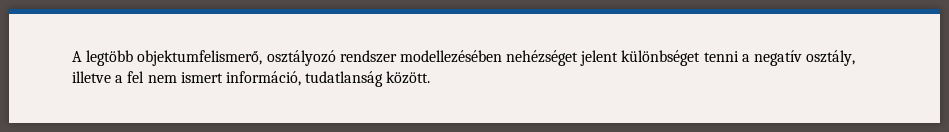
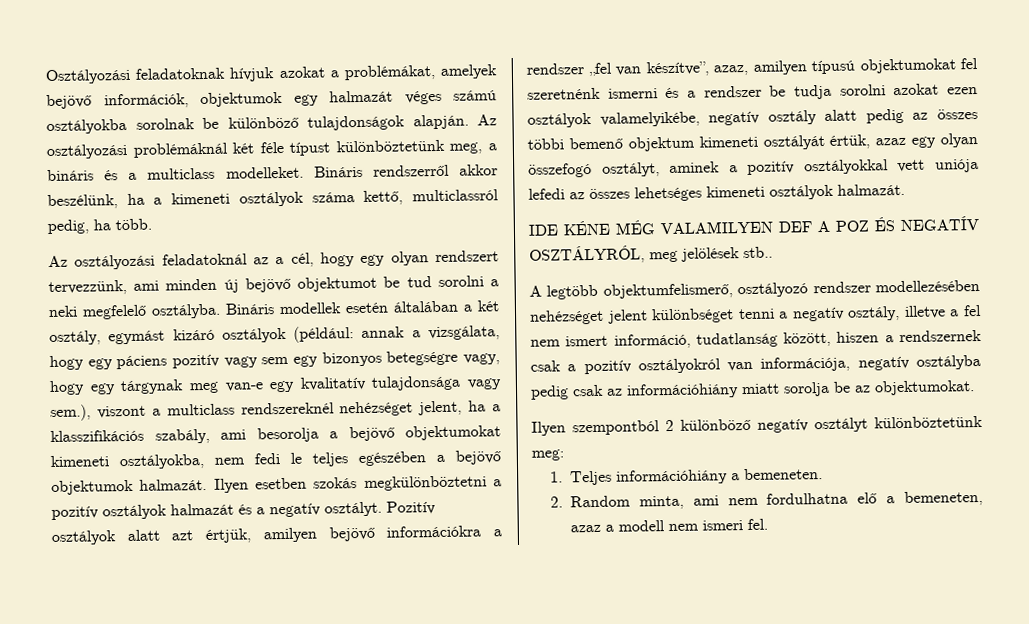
(72, 56) none -> [45,64,498,85] [46,90,497,110] [46,114,497,135] [46,139,497,160] [47,164,499,182] [47,189,500,210] [47,218,152,235] [48,250,499,270] [48,275,500,296] [48,300,499,320] [49,325,500,346] [49,350,501,371] [49,375,501,396] [50,400,501,422] [50,425,501,444] [50,450,501,470] [51,475,502,495] [51,501,436,520] [51,525,503,545] [526,57,978,78] [527,83,978,100] [527,108,978,128] [527,133,978,152] [528,159,979,178] [528,183,905,202] [528,215,979,236] [529,245,773,264] Osztályozási feladatoknak hívjuk azokat a problémákat, amelyek bejövő információk, objektumok egy halmazát véges számú osztályokba sorolnak be különböző tulajdonságok alapján. Az osztályozási problémáknál két féle típust különböztetünk meg, a bináris és a multiclass modelleket. Bináris rendszerről akkor beszélünk, ha a kimeneti osztályok száma kettő, multiclassról pedig, ha több. // Az osztályozási feladatoknál az a cél, hogy egy olyan rendszert tervezzünk, ami minden új bejövő objektumot be tud sorolni a neki megfelelő osztályba. Bináris modellek esetén általában a két osztály, egymást kizáró osztályok (például: annak a vizsgálata, hogy egy páciens pozitív vagy sem egy bizonyos betegségre vagy, hogy egy tárgynak meg van-e egy kvalitatív tulajdonsága vagy sem.), viszont a multiclass rendszereknél nehézséget jelent, ha a klasszifikációs szabály, ami besorolja a bejövő objektumokat kimeneti osztályokba, nem fedi le teljes egészében a bejövő objektumok halmazát. Ilyen esetben szokás megkülönböztetni a pozitív osztályok halmazát és a negatív osztályt. Pozitív osztályok alatt azt értjük, amilyen bejövő információkra a rendszer „fel van készítve”, azaz, amilyen típusú objektumokat fel szeretnénk ismerni és a rendszer be tudja sorolni azokat ezen osztályok valamelyikébe, negatív osztály alatt pedig az összes többi bemenő objektum kimeneti osztályát értük, azaz egy olyan összefogó osztályt, aminek a pozitív osztályokkal vett uniója lefedi az összes lehetséges kimeneti osztályok halmazát. // IDE KÉNE MÉG VALAMILYEN DEF A POZ ÉS NEGATÍV OSZTÁLYRÓL, meg jelölések stb.. //
[386,71,431,84] között. -> [783,329,982,347] [530,354,981,375] [530,380,975,400] [531,415,983,436] [531,449,564,461] [550,468,824,486] [550,490,983,510] [570,518,769,533] között, hiszen a rendszernek csak a pozitív osztályokról van információja, negatív osztályba pedig csak az információhiány miatt sorolja be az objektumokat. // Ilyen szempontból 2 különböző negatív osztályt különböztetünk meg: // 1. Teljes információhiány a bemeneten. // 2. Random minta, ami nem fordulhatna elő a bemeneten, azaz a modell nem ismeri fel.

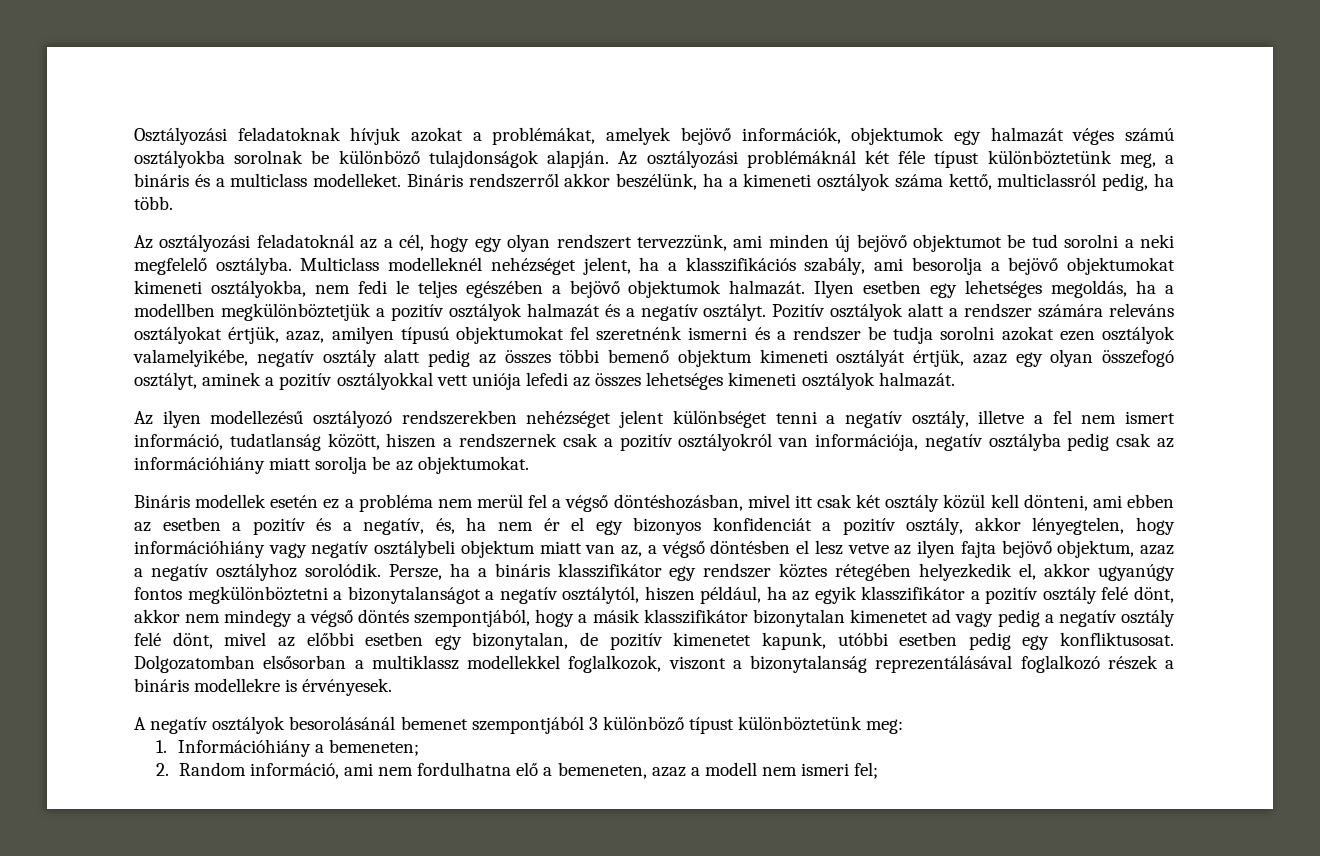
[225,300,499,315] [49,325,500,346] [49,350,501,371] [49,375,501,396] [50,402,335,422] Bináris modellek esetén általában a két osztály, egymást kizáró osztályok (például: annak a vizsgálata, hogy egy páciens pozitív vagy sem egy bizonyos betegségre vagy, hogy egy tárgynak meg van-e egy kvalitatív tulajdonsága vagy sem.), viszont a multiclass rendszereknél -> [300,257,483,271] Multiclass modelleknél
[313,475,487,491] szokás megkülönböztetni -> [930,280,1175,298] [134,303,371,321] egy lehetséges megoldás, ha a modellben megkülönböztetjük
[171,525,503,544] [526,61,709,78] azt értjük, amilyen bejövő információkra a rendszer „fel van készítve”, -> [949,303,1174,318] [134,326,280,344] a rendszer számára releváns osztályokat értjük,
[829,134,871,149] értük, -> [913,349,964,367] értjük,
[528,215,979,236] [529,245,773,264] [529,279,980,300] IDE KÉNE MÉG VALAMILYEN DEF A POZ ÉS NEGATÍV OSZTÁLYRÓL, meg jelölések stb.. // A legtöbb objektumfelismerő, osztályozó rendszer modellezésében -> [134,410,517,428] Az ilyen modellezésű osztályozó rendszerekben
[531,417,868,436] Ilyen szempontból 2 különböző negatív osztályt -> [134,494,1174,512] [134,517,1175,535] [134,540,1174,558] [134,563,1175,581] [134,586,1174,604] [134,609,1175,627] [134,632,1174,650] [134,655,1174,673] [134,678,393,696] [134,716,735,734] Bináris modellek esetén ez a probléma nem merül fel a végső döntéshozásban, mivel itt csak két osztály közül kell dönteni, ami ebben az esetben a pozitív és a negatív, és, ha nem ér el egy bizonyos konfidenciát a pozitív osztály, akkor lényegtelen, hogy információhiány vagy negatív osztálybeli objektum miatt van az, a végső döntésben el lesz vetve az ilyen fajta bejövő objektum, azaz a negatív osztályhoz sorolódik. Persze, ha a bináris klasszifikátor egy rendszer köztes rétegében helyezkedik el, akkor ugyanúgy fontos megkülönböztetni a bizonytalanságot a negatív osztálytól, hiszen például, ha az egyik klasszifikátor a pozitív osztály felé dönt, akkor nem mindegy a végső döntés szempontjából, hogy a másik klasszifikátor bizonytalan kimenetet ad vagy pedig a negatív osztály felé dönt, mivel az előbbi esetben egy bizonytalan, de pozitív kimenetet kapunk, utóbbi esetben pedig egy konfliktusosat. Dolgozatomban elsősorban a multiklassz modellekkel foglalkozok, viszont a bizonytalanság reprezentálásával foglalkozó részek a bináris modellekre is érvényesek. // A negatív osztályok besorolásánál bemenet szempontjából 3 különböző típust
[570,468,824,486] Teljes információhiány a bemeneten. -> [178,739,420,757] Információhiány a bemeneten;
[638,495,684,510] minta, -> [249,763,339,779] információ,
[747,518,769,531] fel. -> [854,762,879,779] fel;

